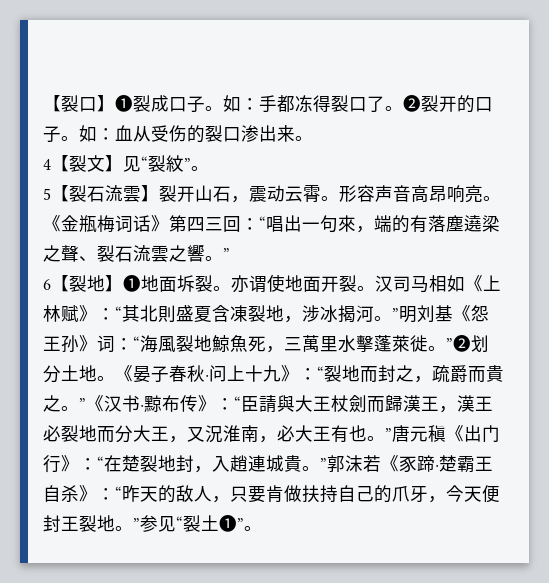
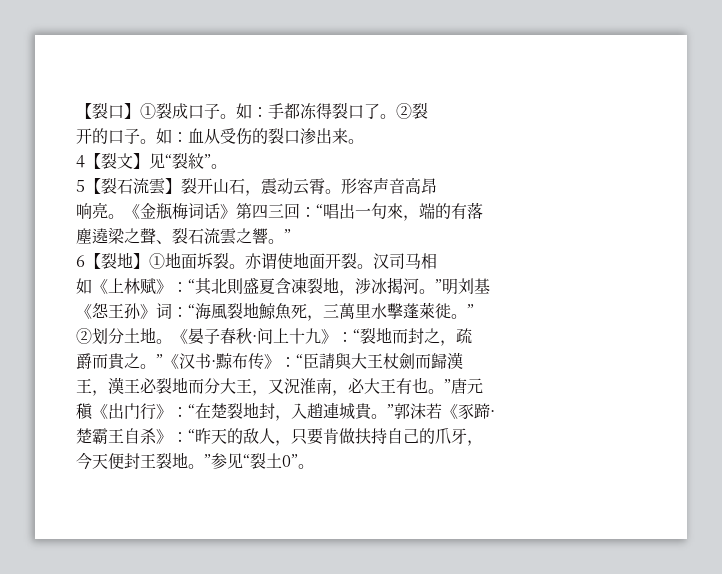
[115,95,133,112] ❶ -> [140,103,156,119] ①
[403,95,439,112] ❷裂 -> [396,102,428,119] ②裂 //
(447, 193) none -> (437, 186) //
(446, 223) none -> (483, 210) //
[123,275,141,292] ❶ -> [149,253,165,269] ①
(447, 283) none -> (437, 261) //
(453, 313) none -> (490, 286) //
[446,335,471,352] ”❷ -> [467,304,474,317] [76,328,92,344] ” // ②
(450, 374) none -> (473, 336) //
(421, 403) none -> (463, 360) //
(428, 434) none -> (483, 386) //
(439, 467) none -> (495, 413) //
(446, 499) none -> (483, 443) //
[219,515,244,532] ❶” -> [282,454,298,467] 0”

